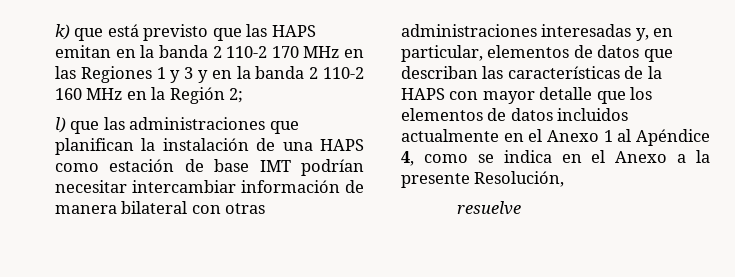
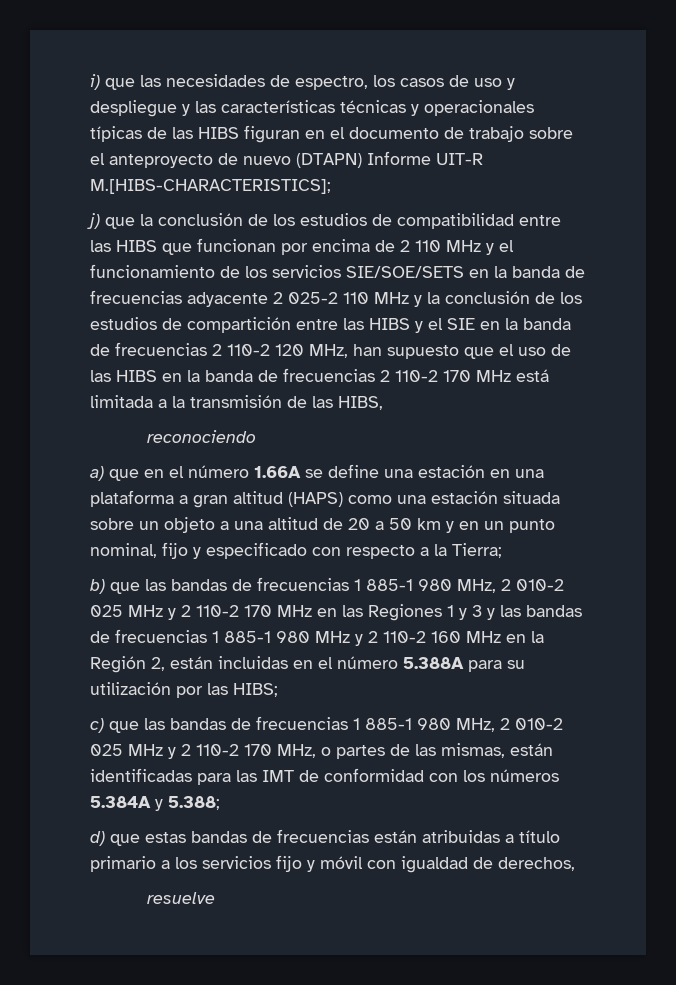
[55,24,316,41] [55,45,208,58] k) que está previsto que las HAPS emitan en la banda -> [90,74,515,90] [90,100,534,117] [90,125,573,143] [90,151,483,168] [90,179,331,194] [87,213,561,229] [90,238,514,255] [90,264,585,278] [90,290,582,307] [90,317,571,333] [90,342,571,359] [90,368,549,382] [90,395,383,410] [147,430,257,443] [90,464,544,481] [90,490,560,508] [90,517,555,533] [90,542,502,559] [90,577,564,594] [90,605,176,620] i) que las necesidades de espectro, los casos de uso y despliegue y las características técnicas y operacionales típicas de las HIBS figuran en el documento de trabajo sobre el anteproyecto de nuevo (DTAPN) Informe UIT-R M.[HIBS-CHARACTERISTICS]; // j) que la conclusión de los estudios de compatibilidad entre las HIBS que funcionan por encima de 2 110 MHz y el funcionamiento de los servicios SIE/SOE/SETS en la banda de frecuencias adyacente 2 025-2 110 MHz y la conclusión de los estudios de compartición entre las HIBS y el SIE en la banda de frecuencias 2 110-2 120 MHz, han supuesto que el uso de las HIBS en la banda de frecuencias 2 110-2 170 MHz está limitada a la transmisión de las HIBS, // reconociendo // a) que en el número 1.66A se define una estación en una plataforma a gran altitud (HAPS) como una estación situada sobre un objeto a una altitud de 20 a 50 km y en un punto nominal, fijo y especificado con respecto a la Tierra; // b) que las bandas de frecuencias 1 885-1 980 MHz, 2 010-2 025 MHz y
[211,66,305,79] en la banda -> [500,605,582,617] [90,629,363,646] las bandas de frecuencias 1 885-1 980 MHz y
[229,88,244,103] [55,117,299,134] [55,138,364,155] [55,159,364,176] [55,180,364,193] [55,201,266,214] [401,24,674,41] [401,45,673,62] [401,66,662,79] [401,87,653,104] [401,108,629,121] [401,129,710,146] [401,150,710,166] [401,171,565,188] 2; // l) que las administraciones que planifican la instalación de una HAPS como estación de base IMT podrían necesitar intercambiar información de manera bilateral con otras administraciones interesadas y, en particular, elementos de datos que describan las características de la HAPS con mayor detalle que los elementos de datos incluidos actualmente en el Anexo 1 al Apéndice 4, como se indica en el Anexo a la presente Resolución, -> [151,656,525,672] [90,682,278,698] [90,716,563,733] [90,743,553,759] [90,768,559,785] [90,796,220,811] [90,829,560,846] [90,855,575,873] 2, están incluidas en el número 5.388A para su utilización por las HIBS; // c) que las bandas de frecuencias 1 885-1 980 MHz, 2 010-2 025 MHz y 2 110-2 170 MHz, o partes de las mismas, están identificadas para las IMT de conformidad con los números 5.384A y 5.388; // d) que estas bandas de frecuencias están atribuidas a título primario a los servicios fijo y móvil con igualdad de derechos,

